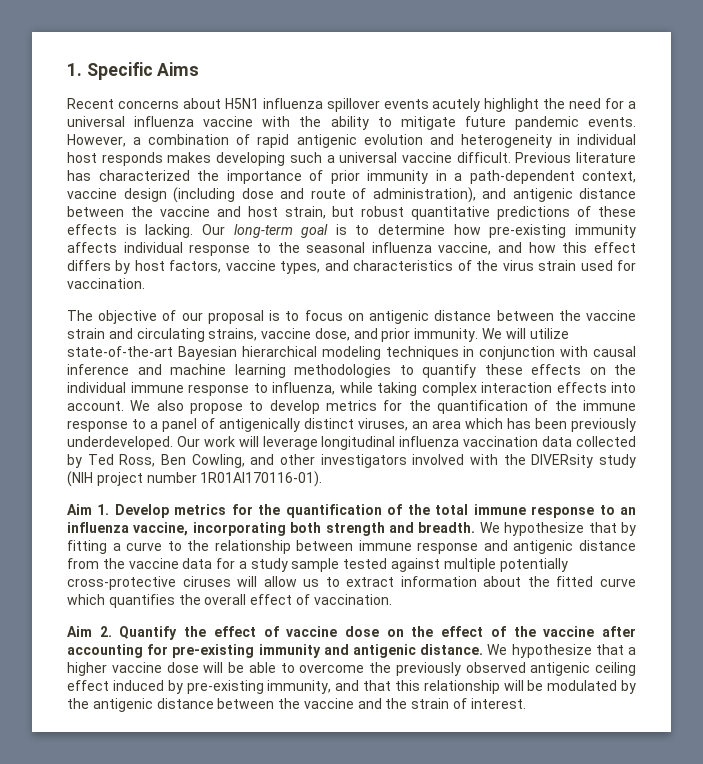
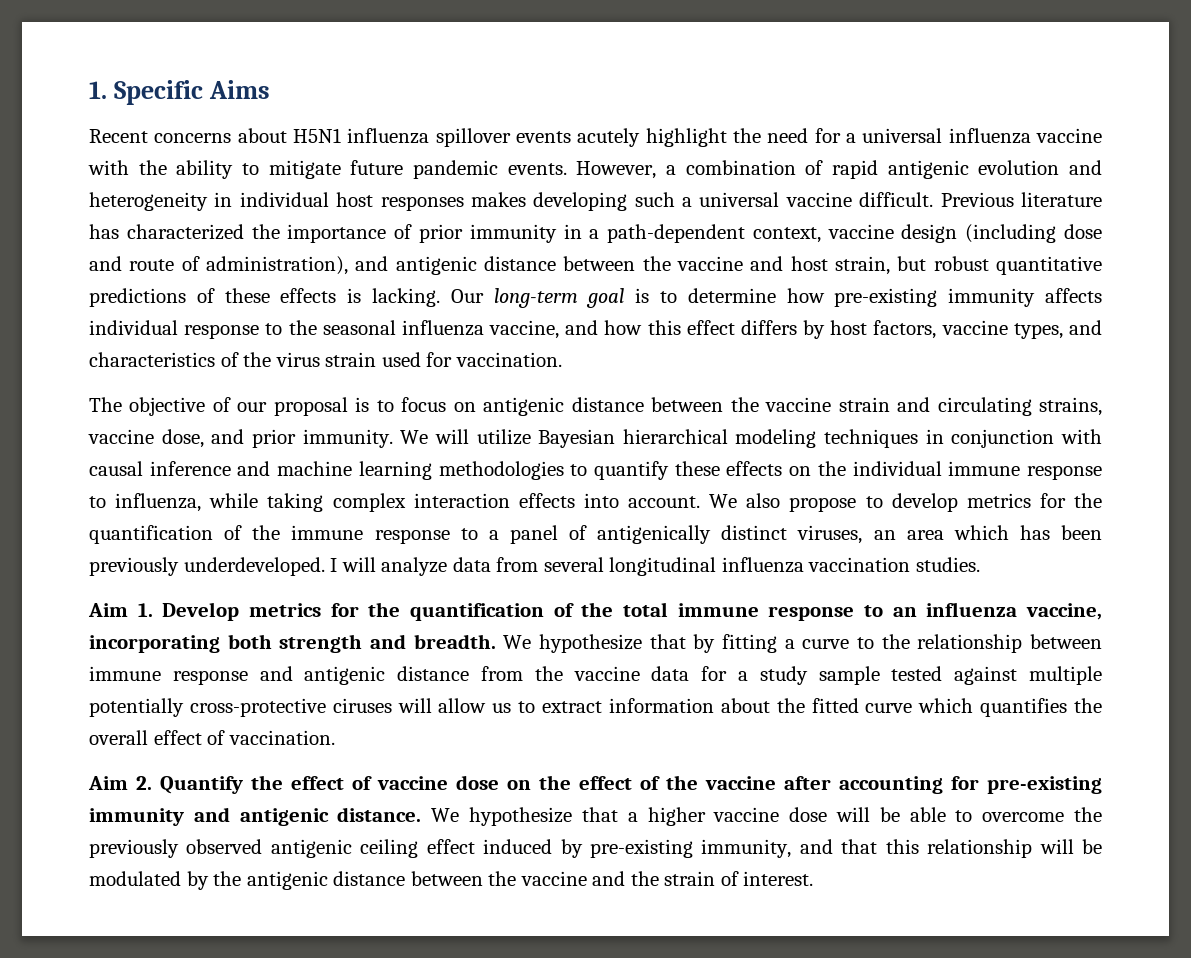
[101,152,163,166] responds -> [380,196,464,211] responses
[67,346,173,357] state-of-the-art -> (531, 437) none
[176,436,637,450] [67,454,636,468] [67,471,323,487] Our work will leverage longitudinal influenza vaccination data collected by Ted Ross, Ben Cowling, and other investigators involved with the DIVERsity study (NIH project number 1R01AI170116-01). -> [330,557,980,576] I will analyze data from several longitudinal influenza vaccination studies.

